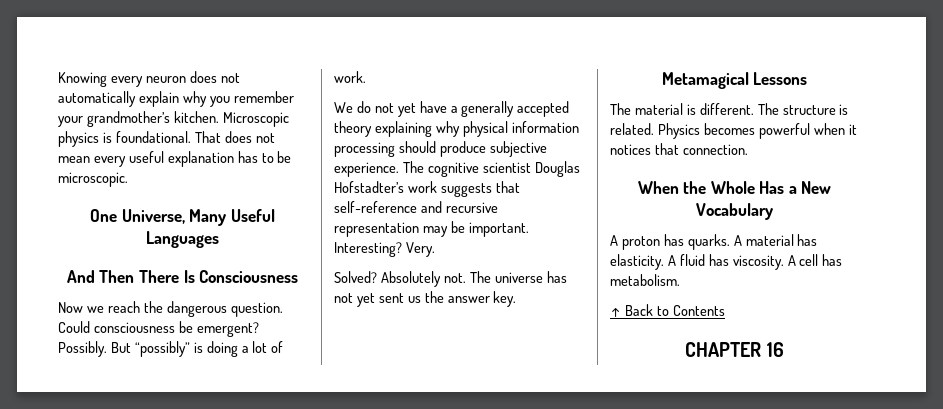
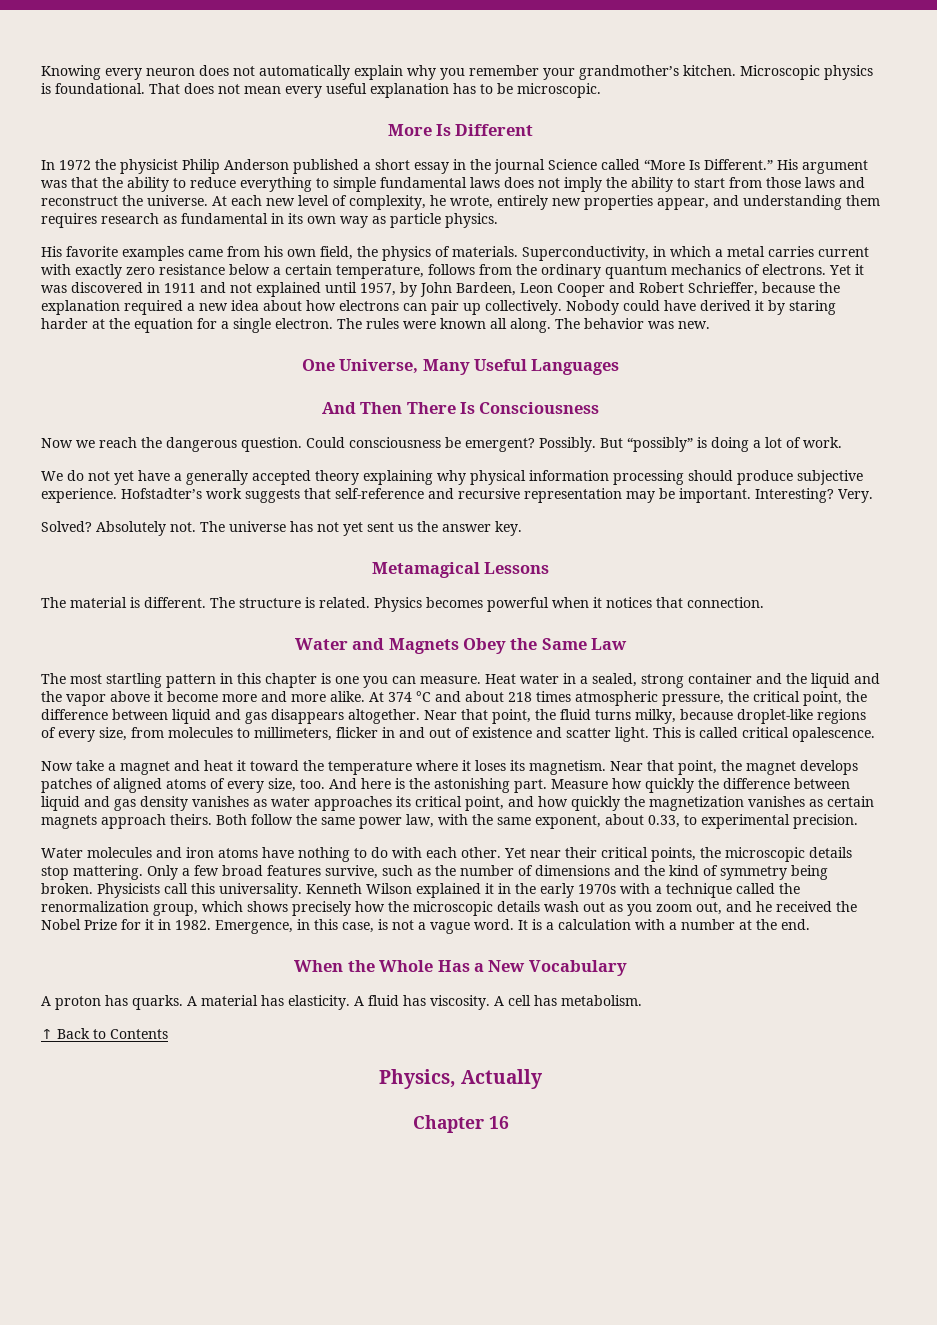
(128, 179) none -> [387,124,534,136] [41,159,868,174] [41,177,865,192] [41,195,880,210] [41,213,498,228] [41,246,869,261] [41,264,864,279] [41,282,840,297] [41,300,836,315] [41,318,710,333] // More Is Different // In 1972 the physicist Philip Anderson published a short essay in the journal Science called “More Is Different.” His argument was that the ability to reduce everything to simple fundamental laws does not imply the ability to start from those laws and reconstruct the universe. At each new level of complexity, he wrote, entirely new properties appear, and understanding them requires research as fundamental in its own way as particle physics. // His favorite examples came from his own field, the physics of materials. Superconductivity, in which a metal carries current with exactly zero resistance below a certain temperature, follows from the ordinary quantum mechanics of electrons. Yet it was discovered in 1911 and not explained until 1957, by John Bardeen, Leon Cooper and Robert Schrieffer, because the explanation required a new idea about how electrons can pair up collectively. Nobody could have derived it by staring harder at the equation for a single electron. The rules were known all along. The behavior was new.
[402,161,580,177] The cognitive scientist Douglas -> (117, 495) none
(748, 149) none -> [294,638,628,654] [41,673,880,688] [41,691,867,706] [41,709,866,724] [41,727,875,742] [41,760,858,775] [41,778,850,793] [41,796,874,811] [41,814,858,829] [41,847,852,862] [41,865,828,880] [41,883,800,898] [41,901,857,916] [41,919,810,934] // Water and Magnets Obey the Same Law // The most startling pattern in this chapter is one you can measure. Heat water in a sealed, strong container and the liquid and the vapor above it become more and more alike. At 374 °C and about 218 times atmospheric pressure, the critical point, the difference between liquid and gas disappears altogether. Near that point, the fluid turns milky, because droplet-like regions of every size, from molecules to millimeters, flicker in and out of existence and scatter light. This is called critical opalescence. // Now take a magnet and heat it toward the temperature where it loses its magnetism. Near that point, the magnet develops patches of aligned atoms of every size, too. And here is the astonishing part. Measure how quickly the difference between liquid and gas density vanishes as water approaches its critical point, and how quickly the magnetization vanishes as certain magnets approach theirs. Both follow the same power law, with the same exponent, about 0.33, to experimental precision. // Water molecules and iron atoms have nothing to do with each other. Yet near their critical points, the microscopic details stop mattering. Only a few broad features survive, such as the number of dimensions and the kind of symmetry being broken. Physicists call this universality. Kenneth Wilson explained it in the early 1970s with a technique called the renormalization group, which shows precisely how the microscopic details wash out as you zoom out, and he received the Nobel Prize for it in 1982. Emergence, in this case, is not a vague word. It is a calculation with a number at the end.
[685,342,762,357] CHAPTER -> [378,1069,543,1089] [412,1115,484,1133] Physics, Actually // Chapter

